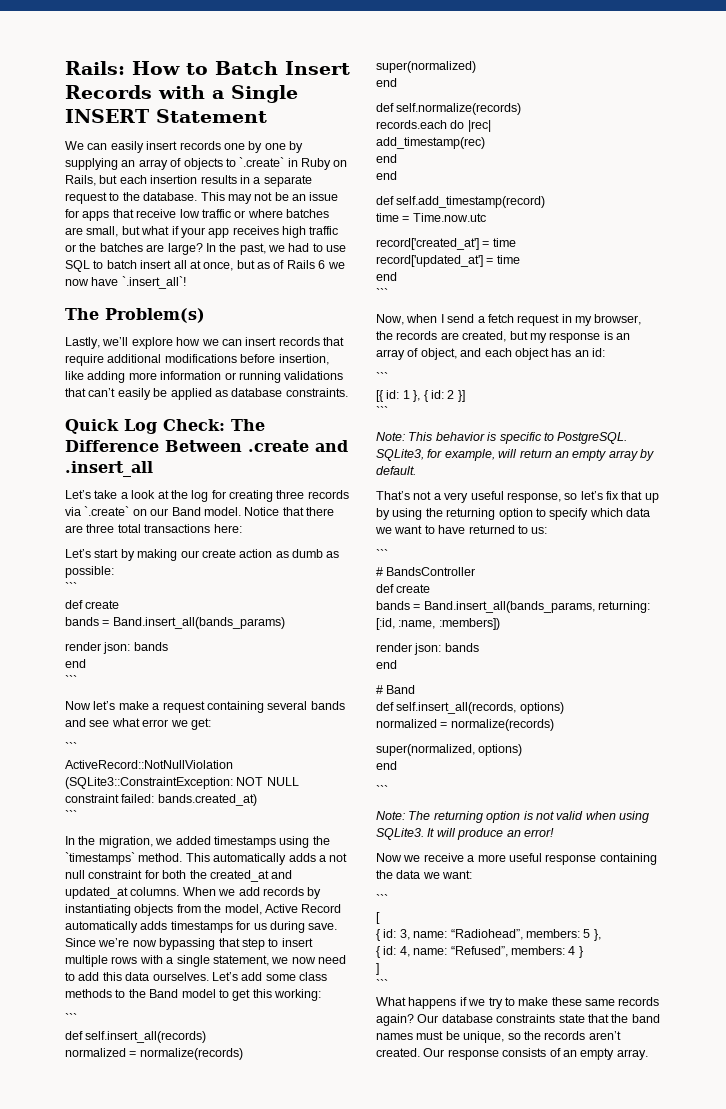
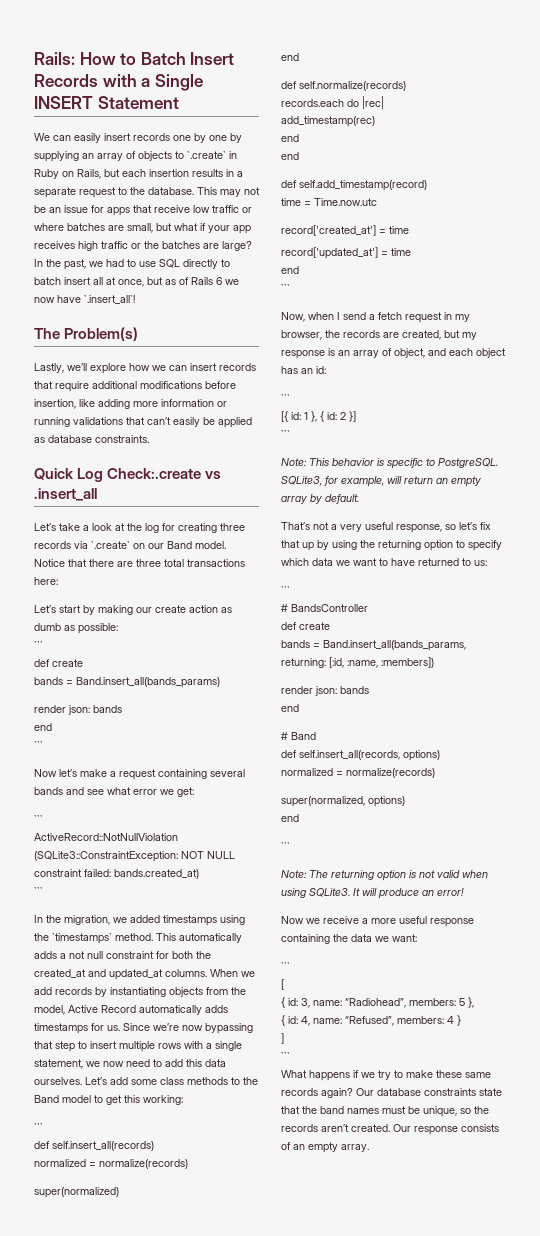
(90, 266) none -> [183,259,218,269] directly
[163,419,265,431] [65,440,348,452] Check: The Difference Between .create and -> [107,468,222,479] Check:.create vs
[253,921,338,933] us during save. -> [107,1025,120,1031] us.

